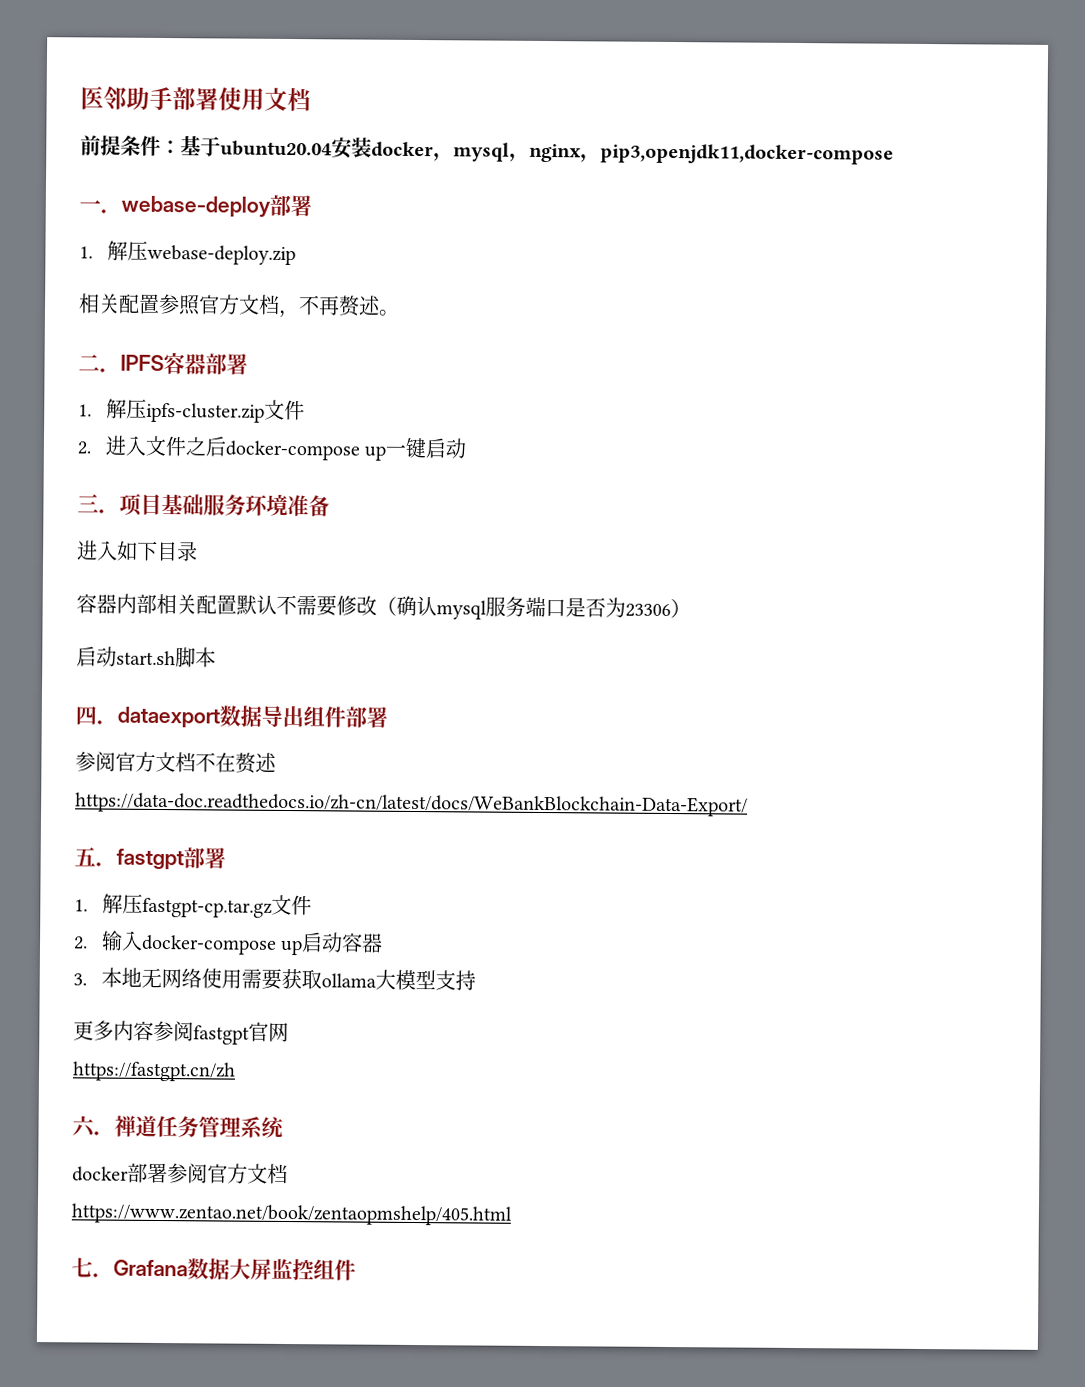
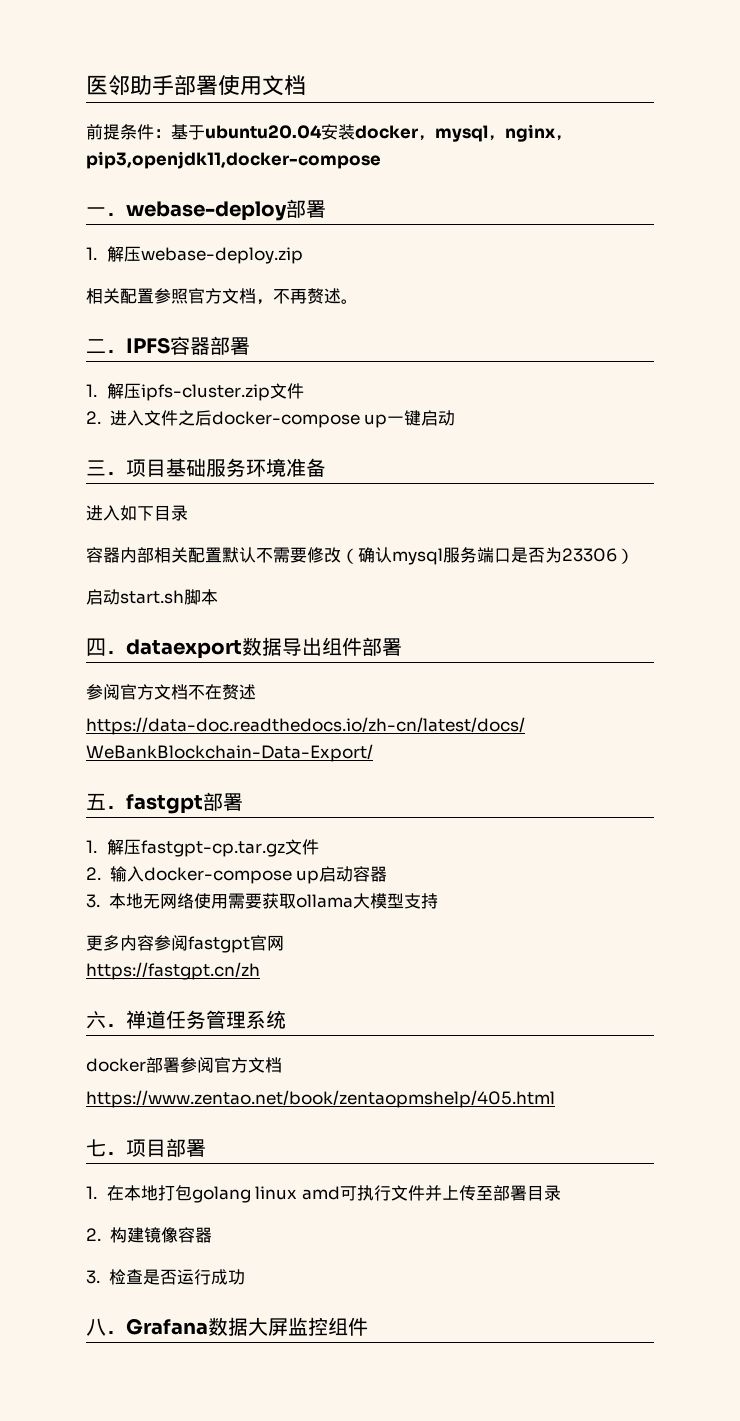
(114, 1275) none -> [126,1138,206,1157] [86,1185,561,1203] [86,1227,212,1243] [86,1269,245,1285] [86,1318,126,1336] 项目部署 // 1.在本地打包golang linux amd可执行文件并上传至部署目录 // 2.构建镜像容器 // 3.检查是否运行成功 // 八．

